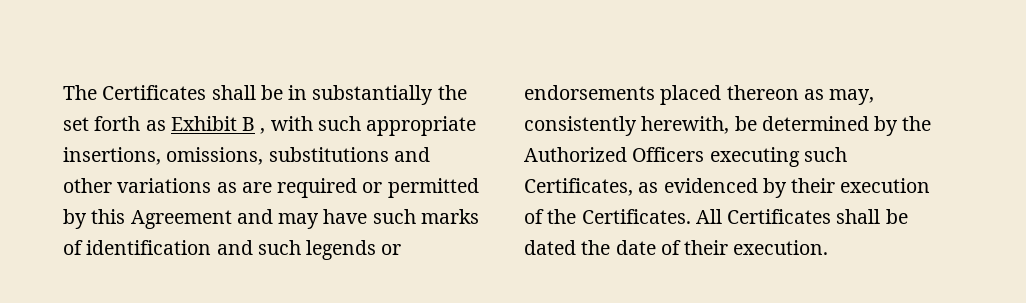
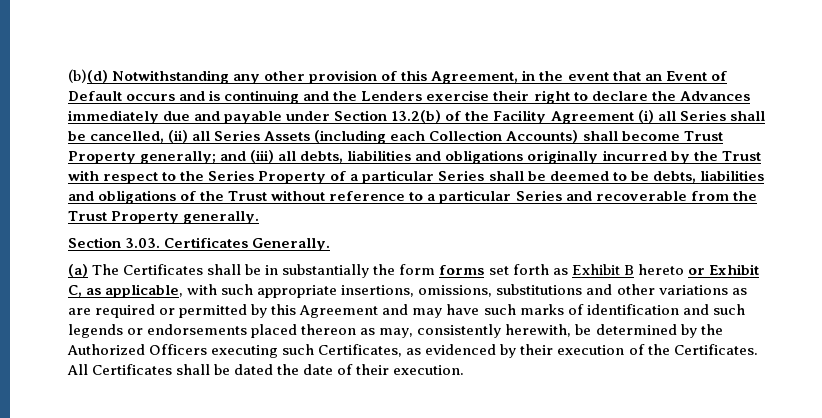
(63, 92) none -> [68,69,727,84] [68,90,750,104] [68,110,765,124] [68,130,723,144] [68,150,761,164] [68,170,764,184] [68,190,757,204] [68,211,260,224] [68,237,331,251] [68,264,88,277] (b)(d) Notwithstanding any other provision of this Agreement, in the event that an Event of Default occurs and is continuing and the Lenders exercise their right to declare the Advances immediately due and payable under Section 13.2(b) of the Facility Agreement (i) all Series shall be cancelled, (ii) all Series Assets (including each Collection Accounts) shall become Trust Property generally; and (iii) all debts, liabilities and obligations originally incurred by the Trust with respect to the Series Property of a particular Series shall be deemed to be debts, liabilities and obligations of the Trust without reference to a particular Series and recoverable from the Trust Property generally. // Section 3.03. Certificates Generally. // (a)
(467, 92) none -> [399,264,485,275] form forms
[260,128,266,134] , -> [637,264,759,275] [68,284,184,298] hereto or Exhibit C, as applicable,

